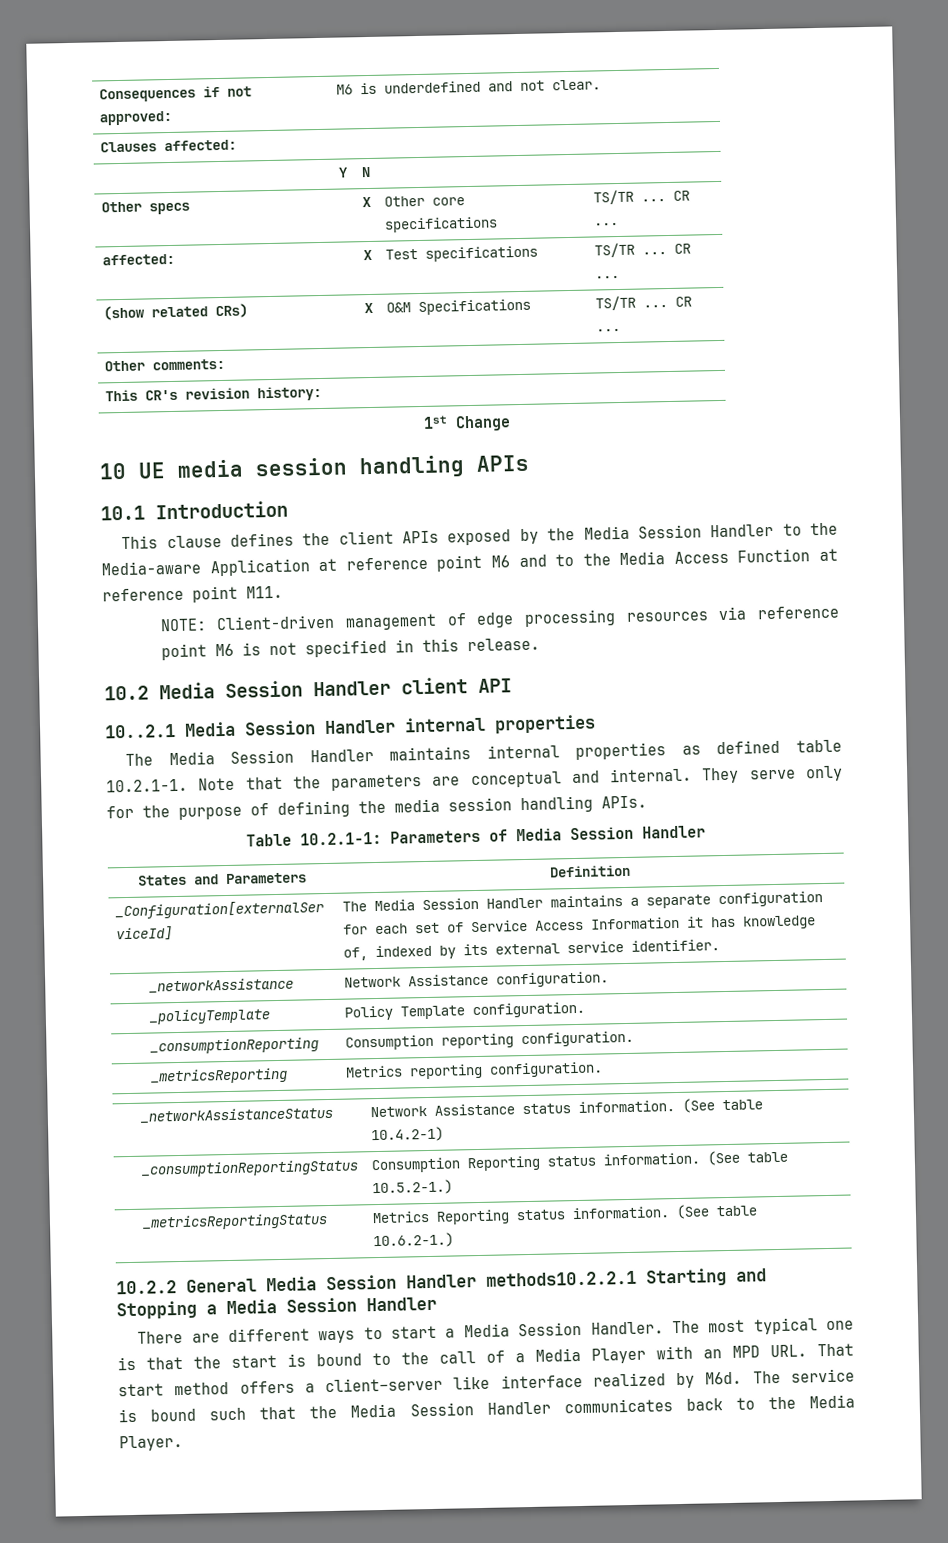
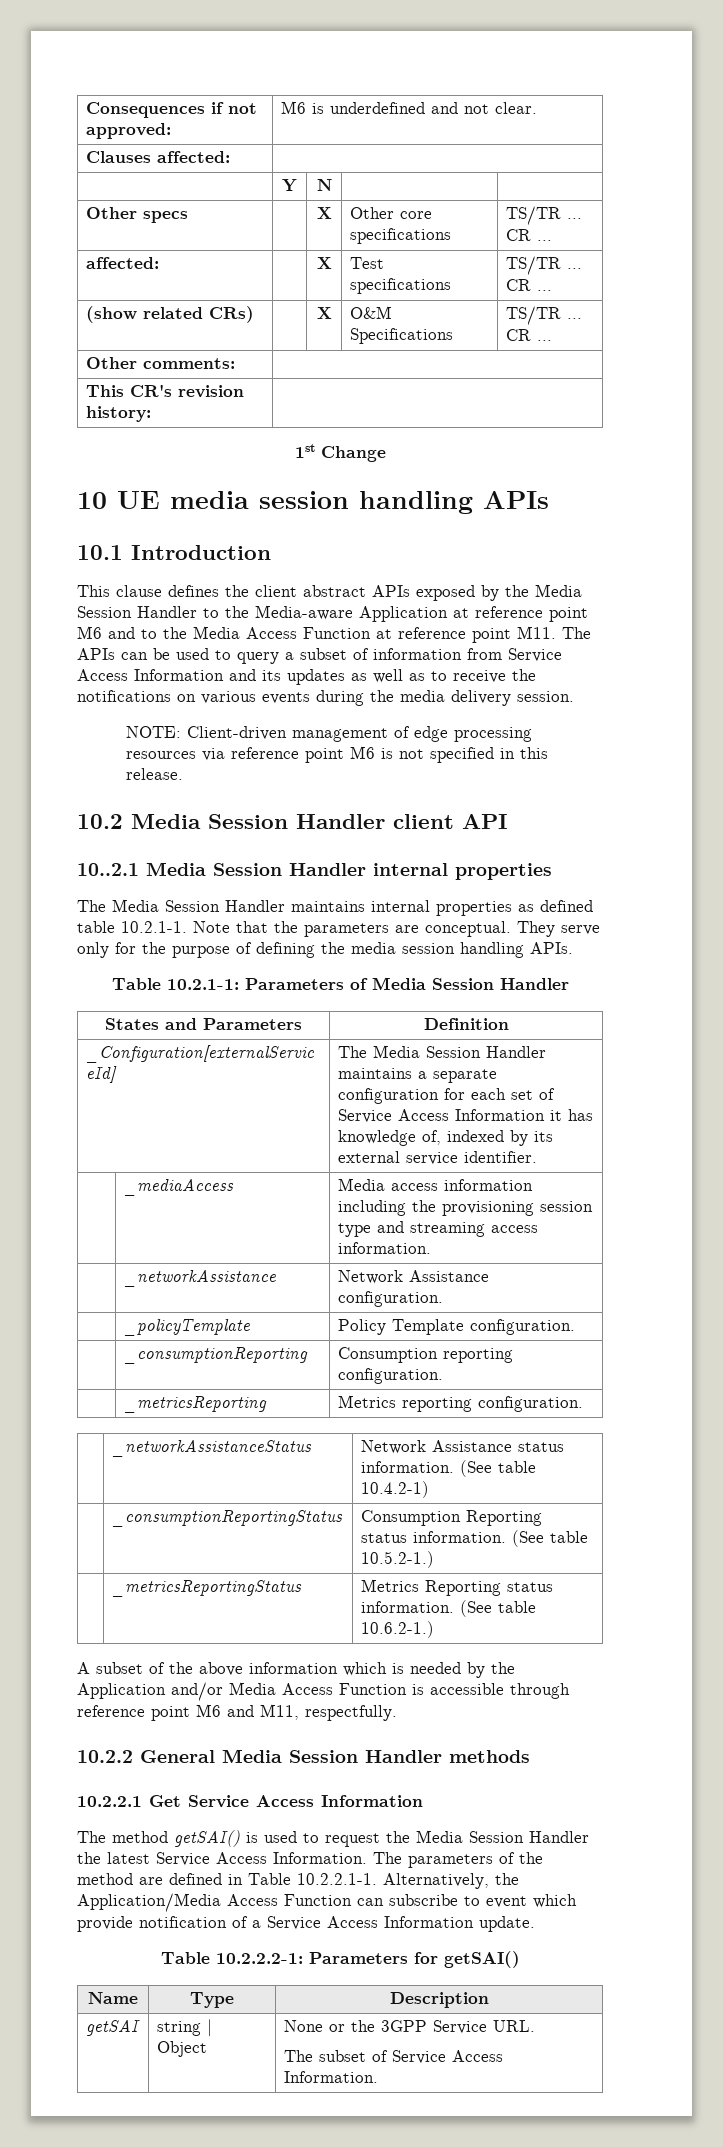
(394, 537) none -> [303,585,366,597] abstract
(283, 592) none -> [562,627,591,639] [77,648,562,664] [77,669,536,685] [77,690,574,706] The APIs can be used to query a subset of information from Service Access Information and its updates as well as to receive the notifications on various events during the media delivery session.
[470,767,693,789] conceptual and internal. -> [425,921,511,937] conceptual.
(721, 945) none -> [124,1179,235,1196] [338,1178,534,1191] [338,1200,594,1216] [338,1221,539,1237] [338,1242,432,1254] // | _mediaAccess | Media access information including the provisioning session type and streaming access information.
(455, 1240) none -> [77,1662,515,1678] [77,1682,570,1701] [77,1704,397,1721] // A subset of the above information which is needed by the Application and/or Media Access Function is accessible through reference point M6 and M11, respectfully.
[486,1268,767,1287] [116,1296,437,1320] [137,1317,854,1344] [117,1343,854,1371] [118,1368,855,1397] [118,1394,856,1423] [119,1434,183,1452] methods10.2.2.1 Starting and Stopping a Media Session Handler // There are different ways to start a Media Session Handler. The most typical one is that the start is bound to the call of a Media Player with an MPD URL. That start method offers a client–server like interface realized by M6d. The service is bound such that the Media Session Handler communicates back to the Media Player. -> [449,1750,530,1763] [77,1795,423,1808] [77,1830,589,1847] [77,1852,543,1868] [77,1873,519,1889] [77,1893,577,1912] [77,1916,535,1932] [160,1951,520,1968] [88,1992,138,2004] [190,1992,234,2008] [389,1992,489,2008] [86,2020,141,2036] [157,2019,213,2037] [157,2041,208,2057] [284,2020,536,2034] [284,2050,504,2064] [284,2071,379,2083] methods // 10.2.2.1 Get Service Access Information // The method getSAI() is used to request the Media Session Handler the latest Service Access Information. The parameters of the method are defined in Table 10.2.2.1-1. Alternatively, the Application/Media Access Function can subscribe to event which provide notification of a Service Access Information update. // Table 10.2.2.2-1: Parameters for getSAI() // Name | Type | Description // getSAI | string | Object | None or the 3GPP Service URL. // The subset of Service Access Information.

